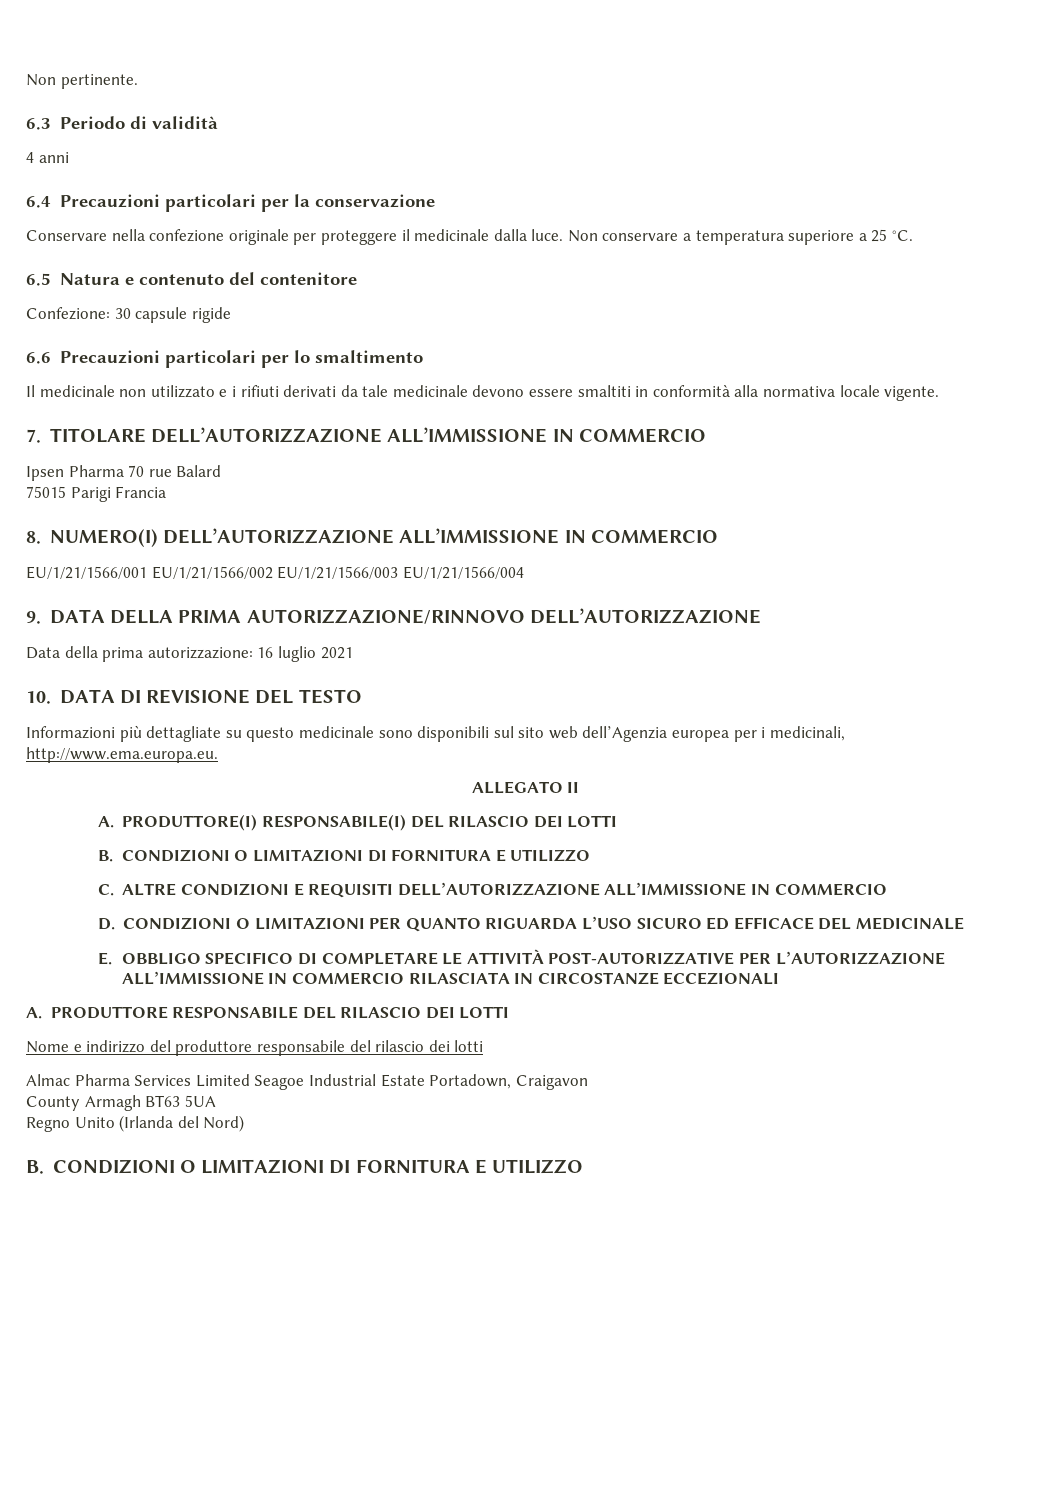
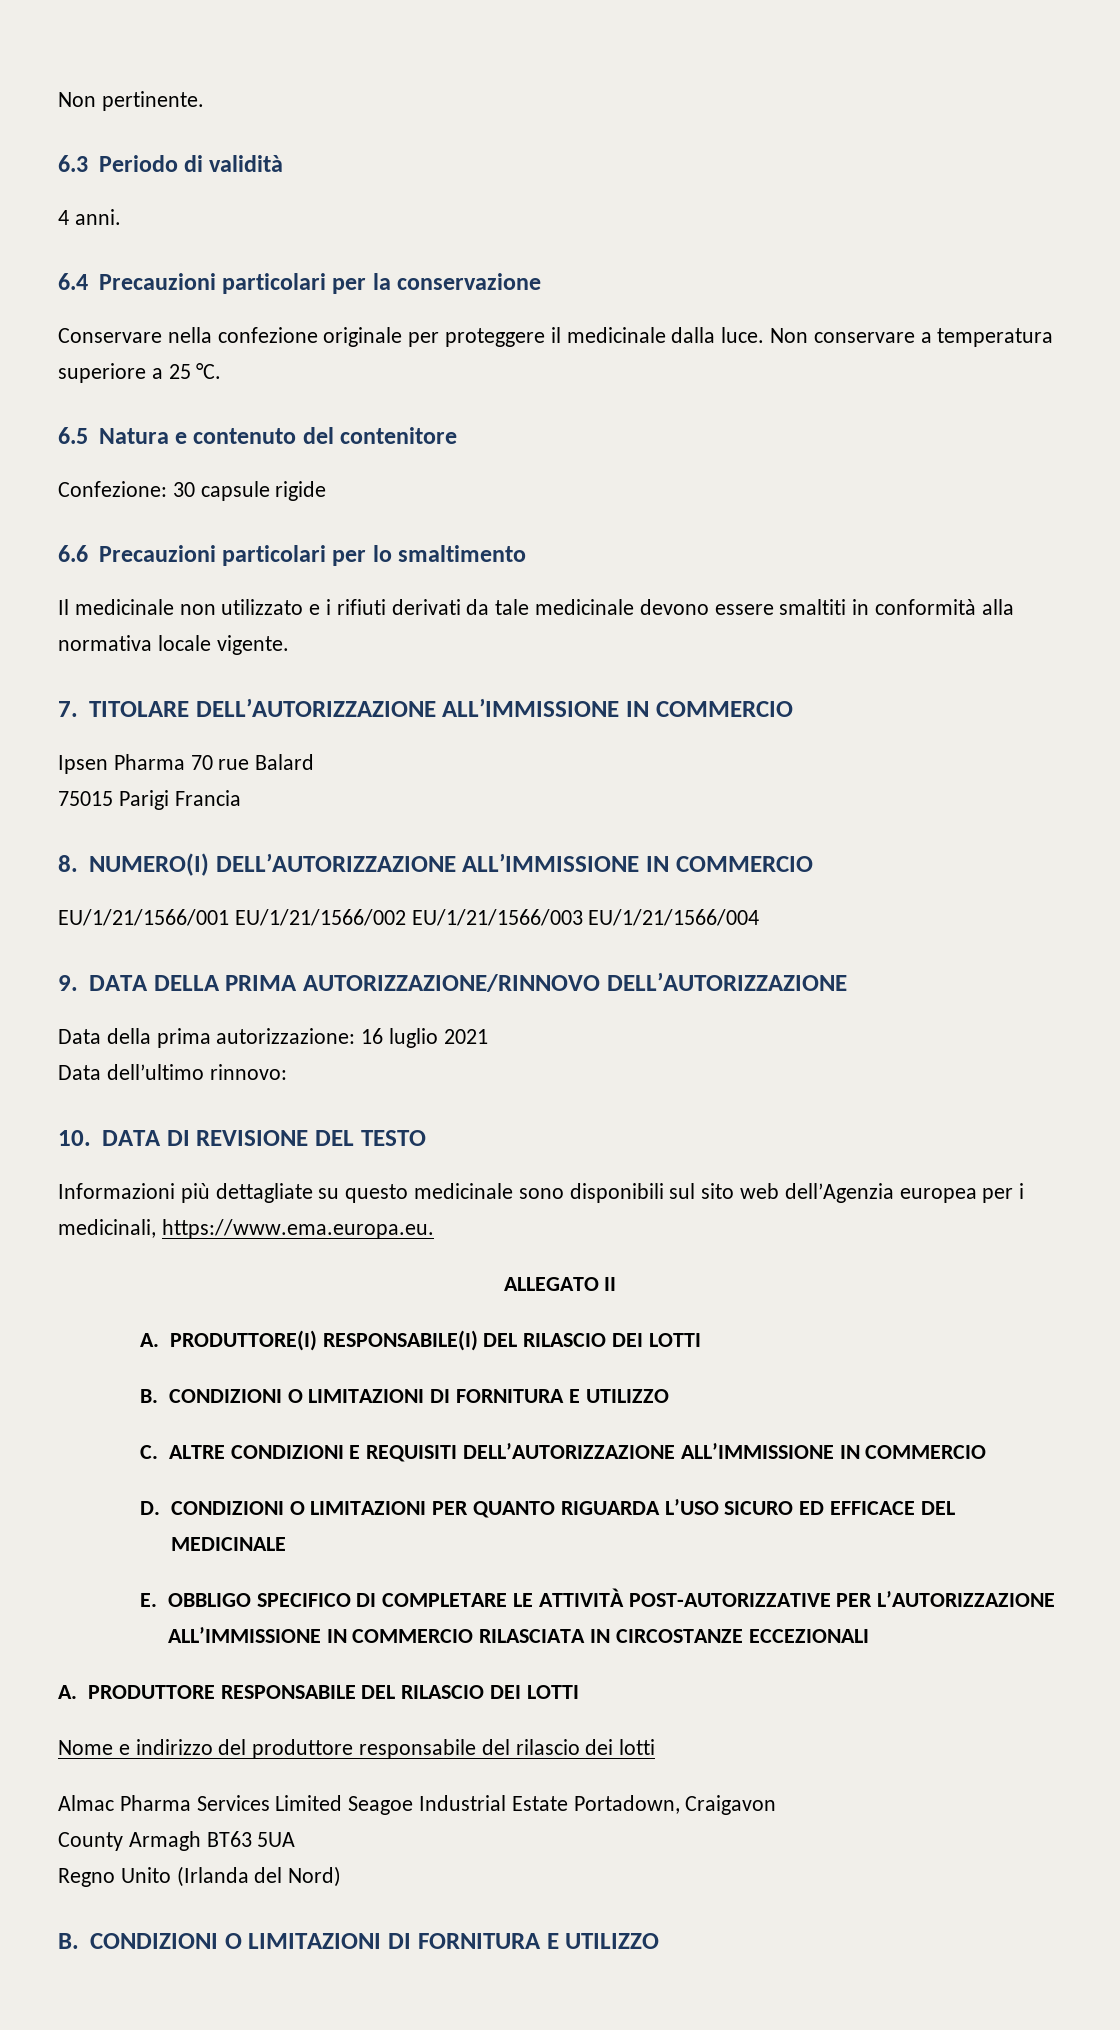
[38,152,69,163] anni -> [74,209,121,225] anni.
(353, 653) none -> [58,1064,287,1080] // Data dell’ultimo rinnovo:
[26,747,218,763] http://www.ema.europa.eu. -> [161,1219,434,1239] https://www.ema.europa.eu.

